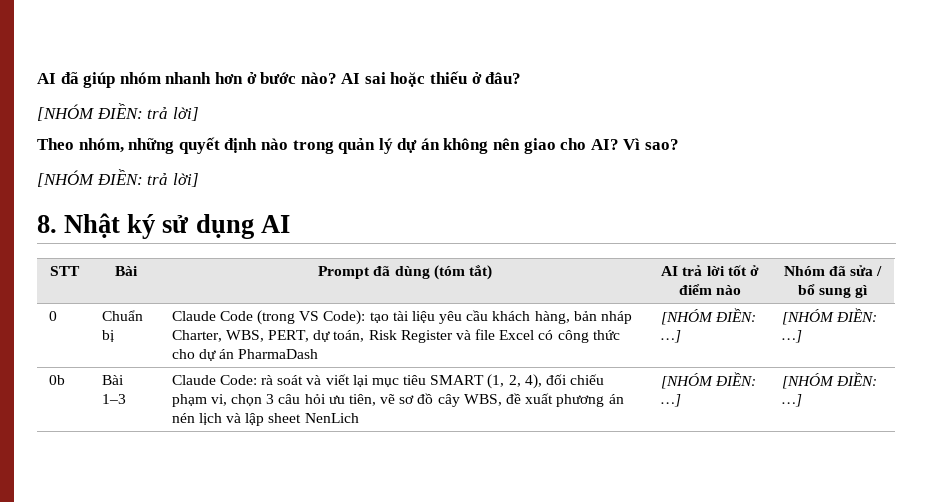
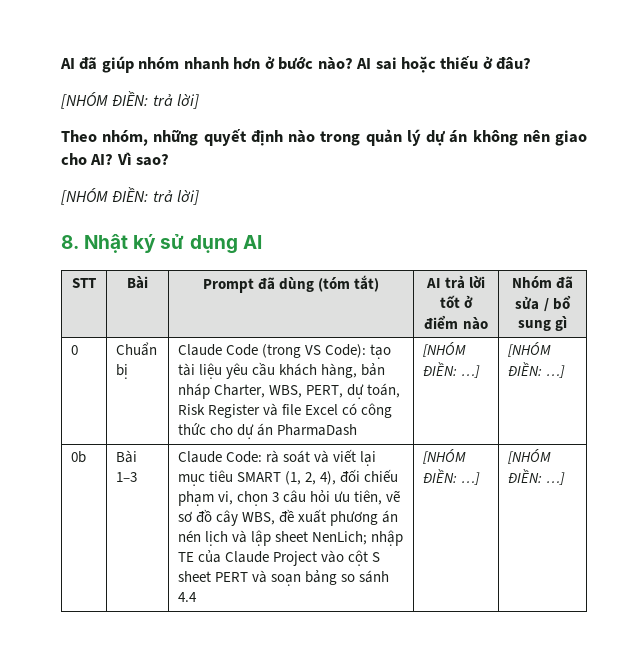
[304,413,359,423] NenLich -> [312,530,404,546] [178,550,381,566] [178,570,390,586] [178,592,198,602] NenLich; nhập TE của Claude Project vào cột S sheet PERT và soạn bảng so sánh 4.4

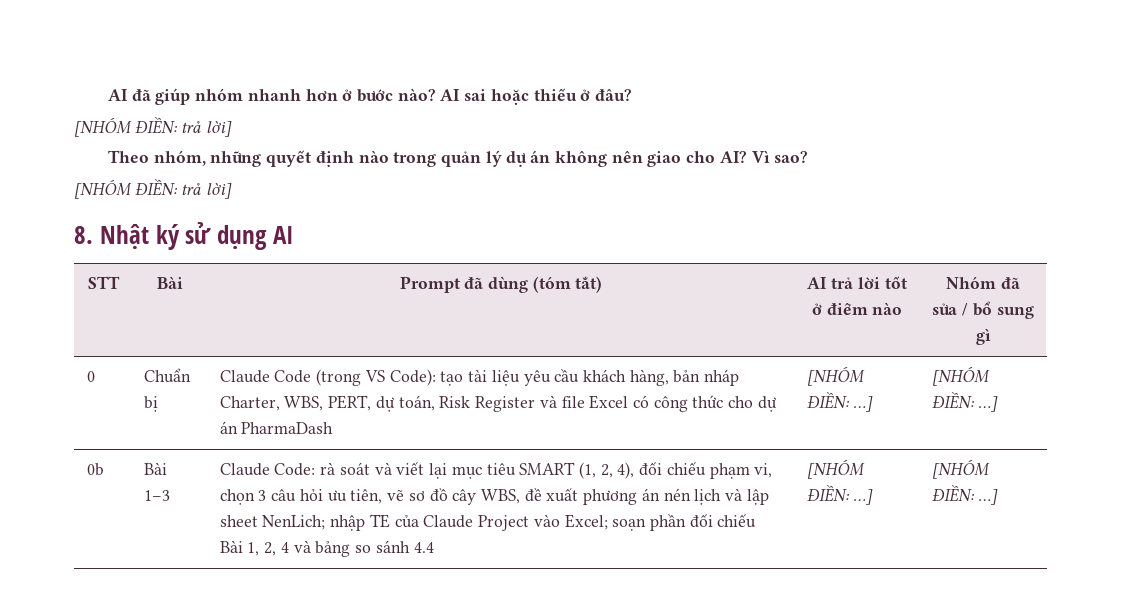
[348,550,381,566] [178,570,302,586] cột S sheet PERT và soạn -> [564,514,757,531] [219,540,311,556] Excel; soạn phần đối chiếu Bài 1, 2, 4 và

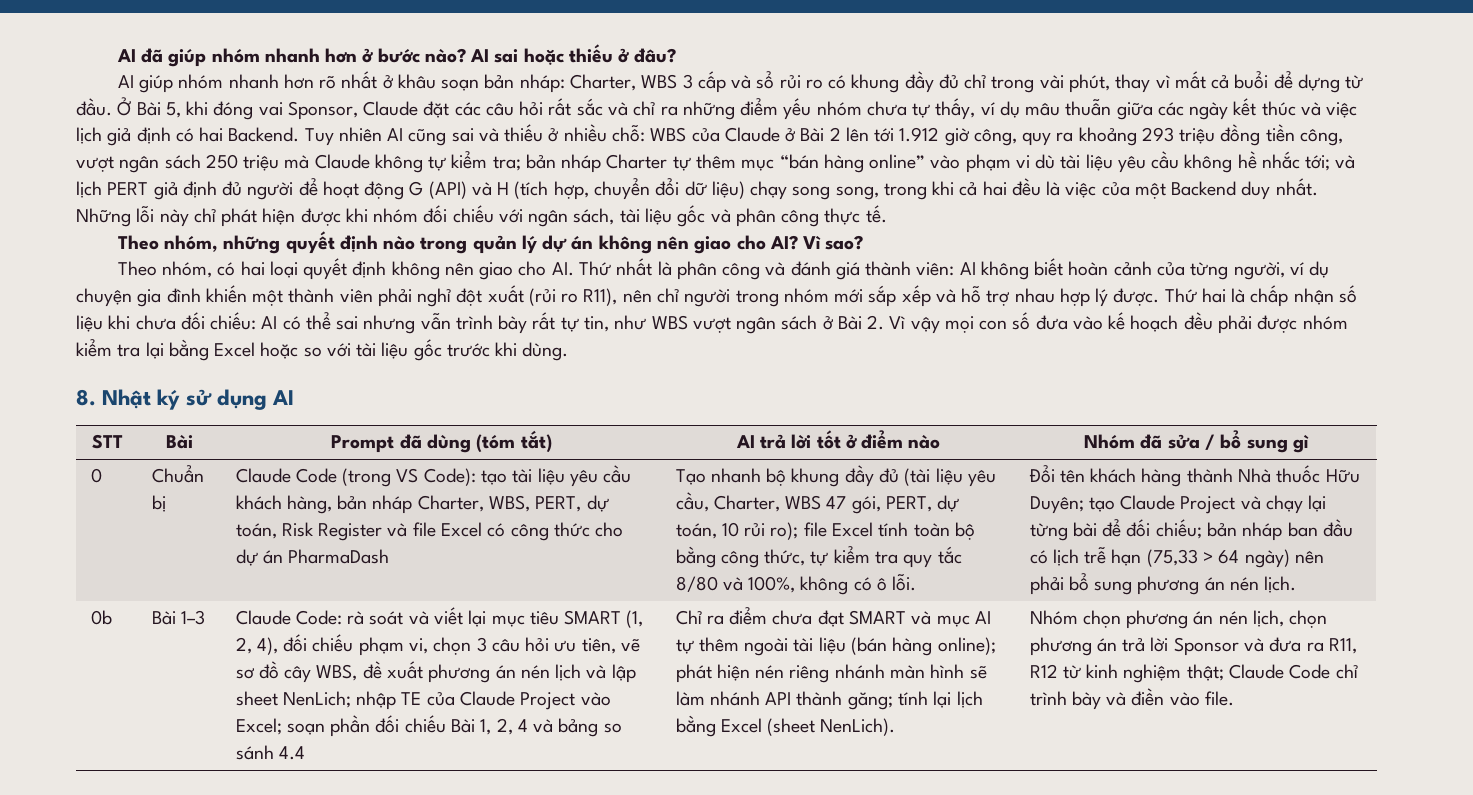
[74,117,233,137] [NHÓM ĐIỀN: trả lời] -> [117,71,1364,93] [76,97,1358,120] [76,124,1344,146] [76,151,1356,173] [76,178,1318,200] [76,205,887,227] AI giúp nhóm nhanh hơn rõ nhất ở khâu soạn bản nháp: Charter, WBS 3 cấp và sổ rủi ro có khung đầy đủ chỉ trong vài phút, thay vì mất cả buổi để dựng từ đầu. Ở Bài 5, khi đóng vai Sponsor, Claude đặt các câu hỏi rất sắc và chỉ ra những điểm yếu nhóm chưa tự thấy, ví dụ mâu thuẫn giữa các ngày kết thúc và việc lịch giả định có hai Backend. Tuy nhiên AI cũng sai và thiếu ở nhiều chỗ: WBS của Claude ở Bài 2 lên tới 1.912 giờ công, quy ra khoảng 293 triệu đồng tiền công, vượt ngân sách 250 triệu mà Claude không tự kiểm tra; bản nháp Charter tự thêm mục “bán hàng online” vào phạm vi dù tài liệu yêu cầu không hề nhắc tới; và lịch PERT giả định đủ người để hoạt động G (API) và H (tích hợp, chuyển đổi dữ liệu) chạy song song, trong khi cả hai đều là việc của một Backend duy nhất. Những lỗi này chỉ phát hiện được khi nhóm đối chiếu với ngân sách, tài liệu gốc và phân công thực tế.
[74,179,233,199] [NHÓM ĐIỀN: trả lời] -> [117,258,1330,280] [76,285,1358,307] [76,312,1348,334] [76,339,569,361] Theo nhóm, có hai loại quyết định không nên giao cho AI. Thứ nhất là phân công và đánh giá thành viên: AI không biết hoàn cảnh của từng người, ví dụ chuyện gia đình khiến một thành viên phải nghỉ đột xuất (rủi ro R11), nên chỉ người trong nhóm mới sắp xếp và hỗ trợ nhau hợp lý được. Thứ hai là chấp nhận số liệu khi chưa đối chiếu: AI có thể sai nhưng vẫn trình bày rất tự tin, như WBS vượt ngân sách ở Bài 2. Vì vậy mọi con số đưa vào kế hoạch đều phải được nhóm kiểm tra lại bằng Excel hoặc so với tài liệu gốc trước khi dùng.
[806,366,865,386] [806,392,874,412] [931,366,990,386] [931,392,999,412] [NHÓM ĐIỀN: …] | [NHÓM ĐIỀN: …] -> [675,465,996,487] [675,492,960,514] [675,522,975,540] [675,546,962,568] [675,574,917,595] [1028,465,1360,487] [1029,495,1327,514] [1029,519,1353,541] [1029,547,1324,568] [1029,573,1297,595] Tạo nhanh bộ khung đầy đủ (tài liệu yêu cầu, Charter, WBS 47 gói, PERT, dự toán, 10 rủi ro); file Excel tính toàn bộ bằng công thức, tự kiểm tra quy tắc 8/80 và 100%, không có ô lỗi. | Đổi tên khách hàng thành Nhà thuốc Hữu Duyên; tạo Claude Project và chạy lại từng bài để đối chiếu; bản nháp ban đầu có lịch trễ hạn (75,33 > 64 ngày) nên phải bổ sung phương án nén lịch.
[806,459,865,479] [806,485,874,505] [931,459,990,479] [931,485,999,505] [NHÓM ĐIỀN: …] | [NHÓM ĐIỀN: …] -> [675,607,991,627] [675,637,996,656] [675,664,987,683] [675,691,983,710] [675,715,896,737] [1029,610,1328,629] [1029,637,1357,656] [1029,664,1358,683] [1029,688,1234,710] Chỉ ra điểm chưa đạt SMART và mục AI tự thêm ngoài tài liệu (bán hàng online); phát hiện nén riêng nhánh màn hình sẽ làm nhánh API thành găng; tính lại lịch bằng Excel (sheet NenLich). | Nhóm chọn phương án nén lịch, chọn phương án trả lời Sponsor và đưa ra R11, R12 từ kinh nghiệm thật; Claude Code chỉ trình bày và điền vào file.

